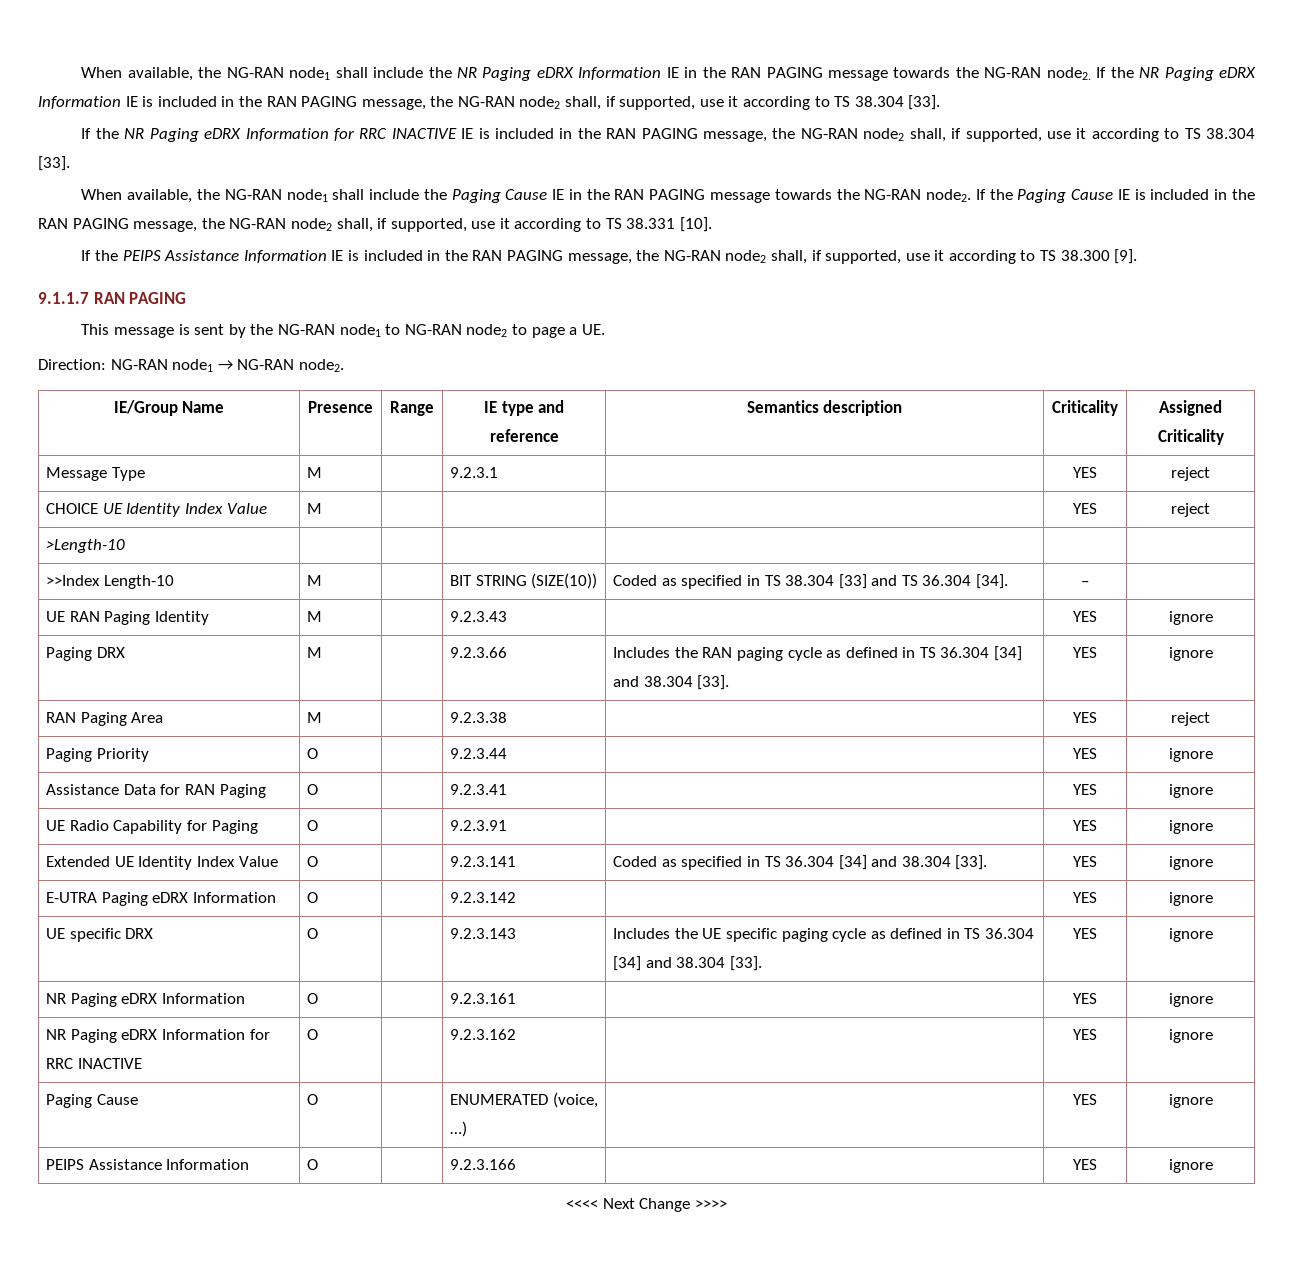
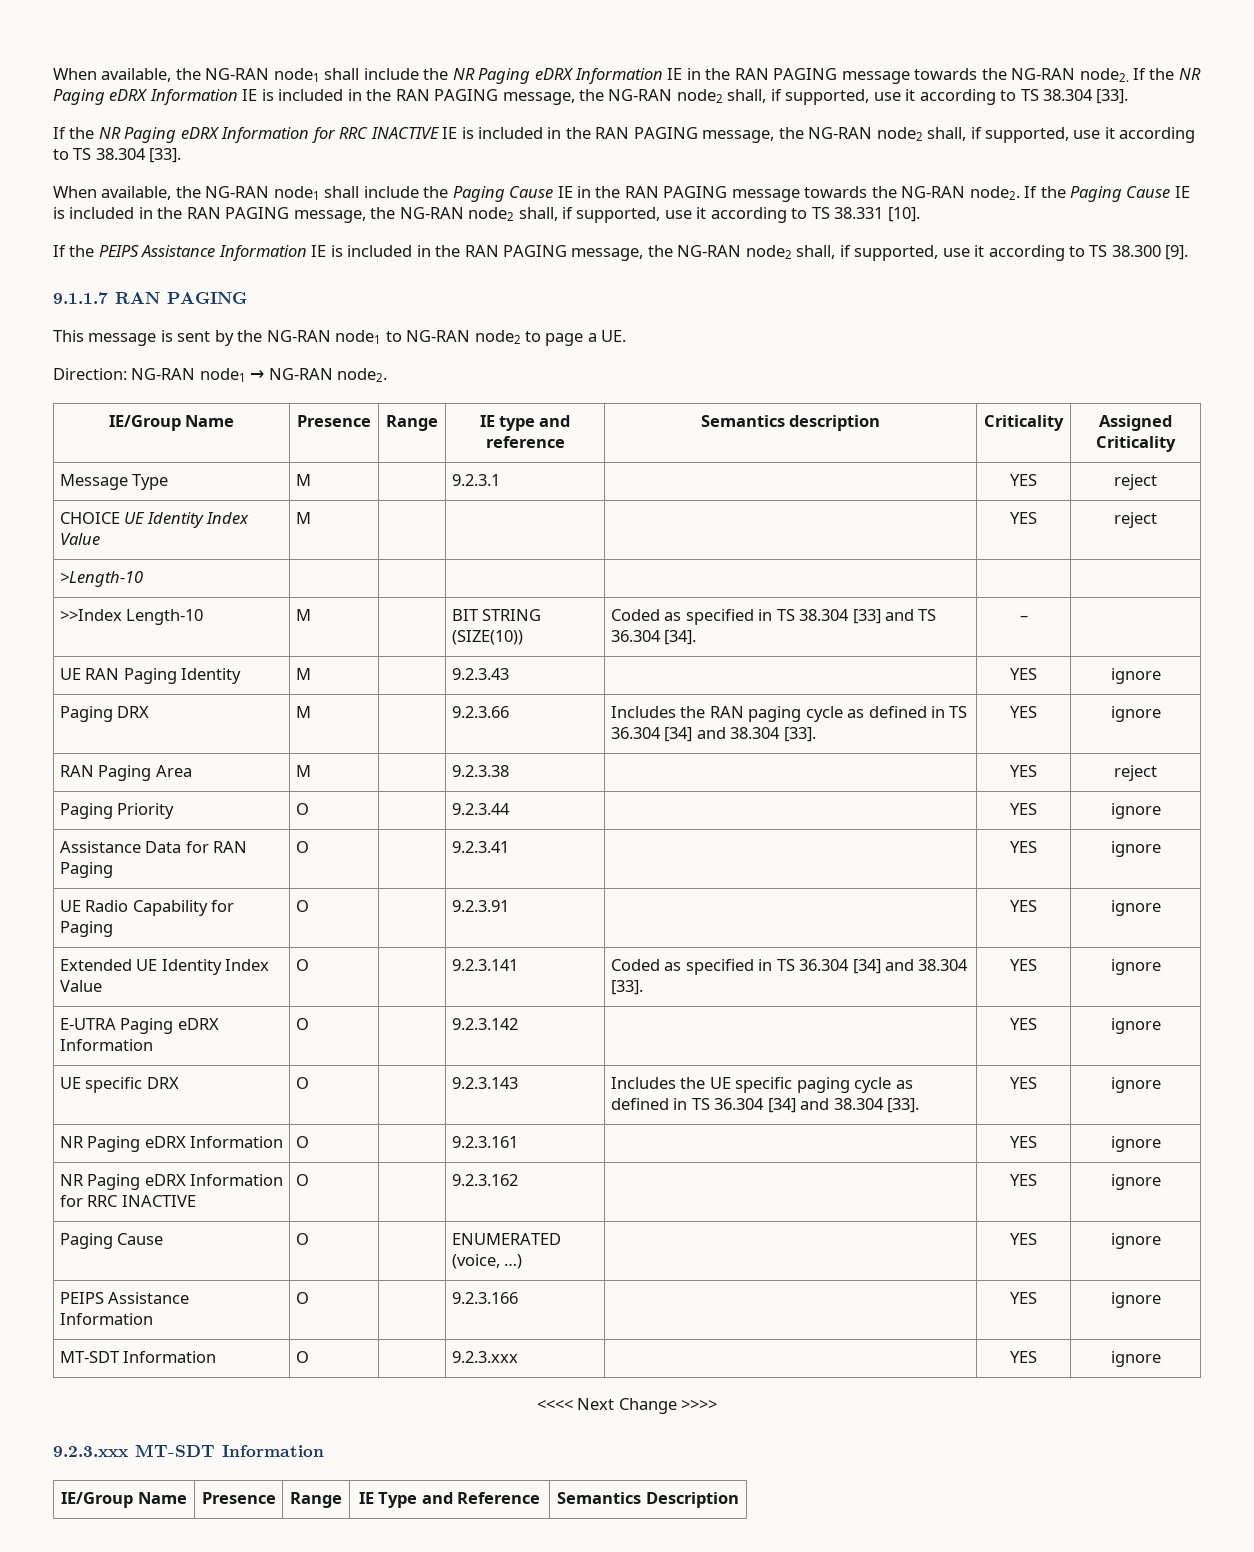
[566,1198,727,1212] // <<<< Next Change >>>> -> [59,1351,217,1363] [295,1351,309,1363] [451,1351,518,1363] [1010,1351,1037,1363] [1110,1351,1161,1367] [536,1398,718,1414] [53,1444,324,1457] [61,1492,187,1508] [201,1492,276,1504] [290,1492,342,1508] [358,1492,541,1508] [557,1492,739,1508] // MT-SDT Information | O | | 9.2.3.xxx | | YES | ignore // <<<< Next Change >>>> // 9.2.3.xxx MT-SDT Information // IE/Group Name | Presence | Range | IE Type and Reference | Semantics Description

